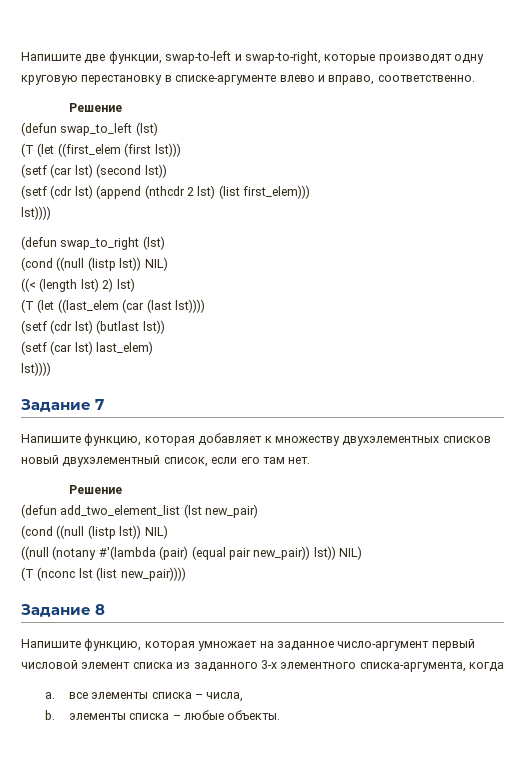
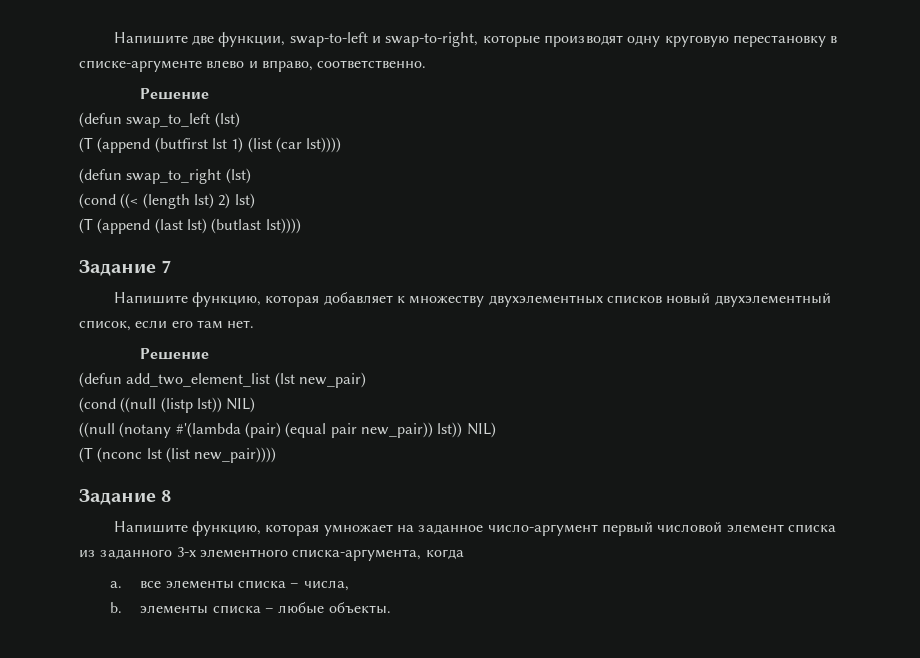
[37,143,181,157] [21,164,167,178] [21,185,310,199] (let ((first_elem (first lst))) // (setf (car lst) (second lst)) // (setf (cdr lst) (append (nthcdr 2 lst) (list first_elem))) // -> [97,137,302,153] (append (butfirst lst 1) (list (car
[56,257,168,271] ((null (listp lst)) NIL) // -> (116, 201) none
[37,299,205,313] [21,320,165,334] [21,341,154,355] (let ((last_elem (car (last lst)))) // (setf (cdr lst) (butlast lst)) // (setf (car lst) last_elem) // -> [97,218,262,234] (append (last lst) (butlast

